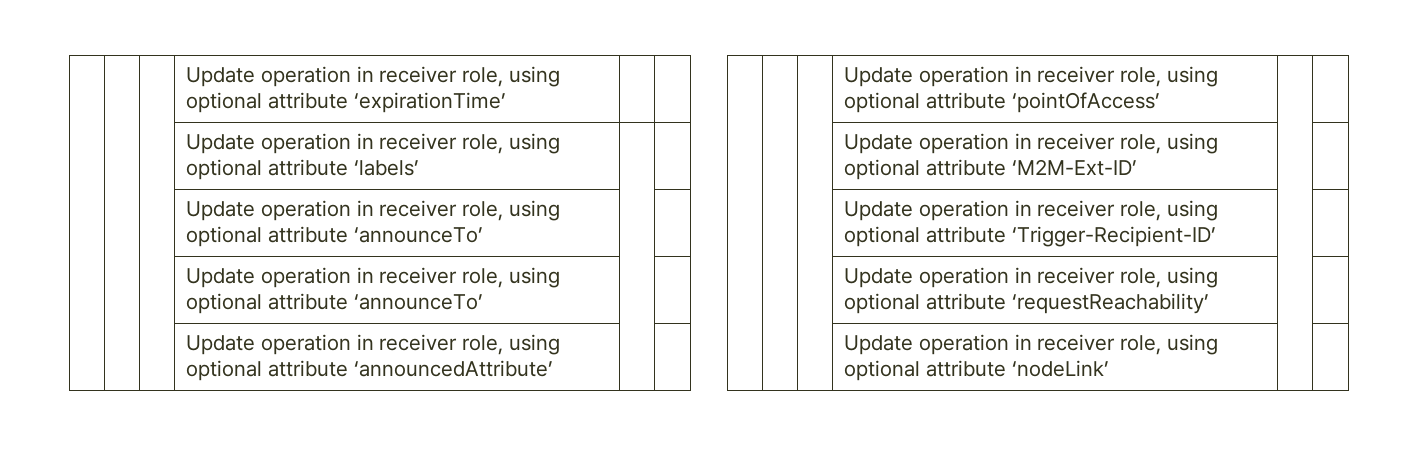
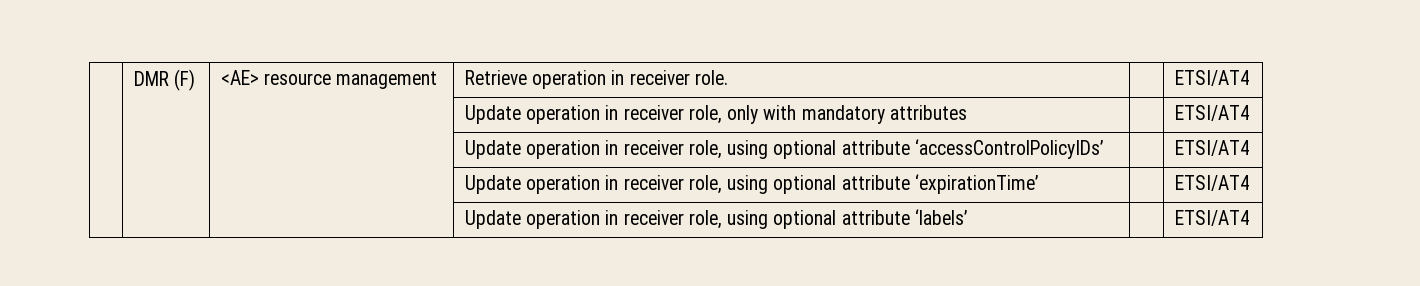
(186, 77) none -> [133,69,196,91] [220,70,438,89] [464,70,728,89] [1174,70,1250,86] [464,105,967,124] [1174,105,1250,121] [464,139,1104,159] [1174,140,1250,156] | DMR (F) | <AE> resource management | Retrieve operation in receiver role. | | ETSI/AT4 // | | | Update operation in receiver role, only with mandatory attributes | | ETSI/AT4 // | | | Update operation in receiver role, using optional attribute ‘accessControlPolicyIDs’ | | ETSI/AT4 //
(506, 102) none -> [1174,175,1250,191] ETSI/AT4
[186,200,560,221] [186,226,483,247] [186,267,560,288] [186,293,483,314] [186,334,560,355] [186,360,553,381] [844,66,1218,87] [844,92,1160,113] [844,133,1218,154] [844,159,1137,180] [844,200,1218,221] [844,226,1216,247] [844,267,1218,288] [844,293,1209,314] [844,334,1218,355] [844,360,1109,381] // | | | Update operation in receiver role, using optional attribute ‘announceTo’ | | // | | | Update operation in receiver role, using optional attribute ‘announceTo’ | | // | | | Update operation in receiver role, using optional attribute ‘announcedAttribute’ | | // | | | Update operation in receiver role, using optional attribute ‘pointOfAccess’ | | // | | | Update operation in receiver role, using optional attribute ‘M2M-Ext-ID’ | | // | | | Update operation in receiver role, using optional attribute ‘Trigger-Recipient-ID’ | | // | | | Update operation in receiver role, using optional attribute ‘requestReachability’ | | // | | | Update operation in receiver role, using optional attribute ‘nodeLink’ | | -> [1174,210,1250,226] ETSI/AT4

